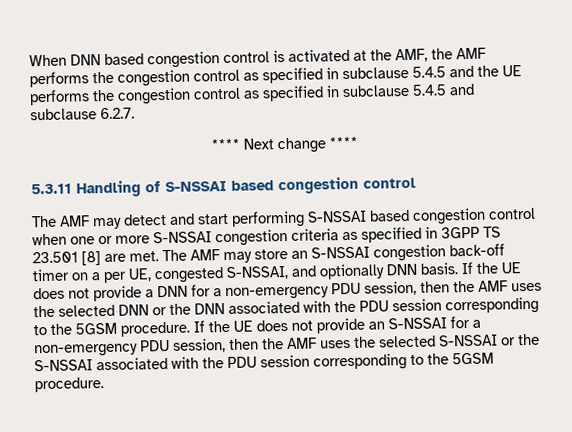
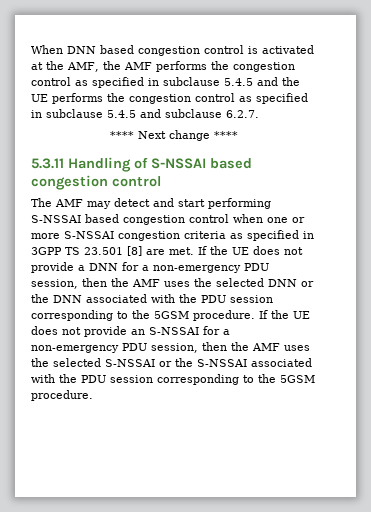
[162,243,505,264] [32,262,458,284] The AMF may store an S-NSSAI congestion back-off timer on a per UE, congested S-NSSAI, and optionally DNN basis. -> (194, 251) none

